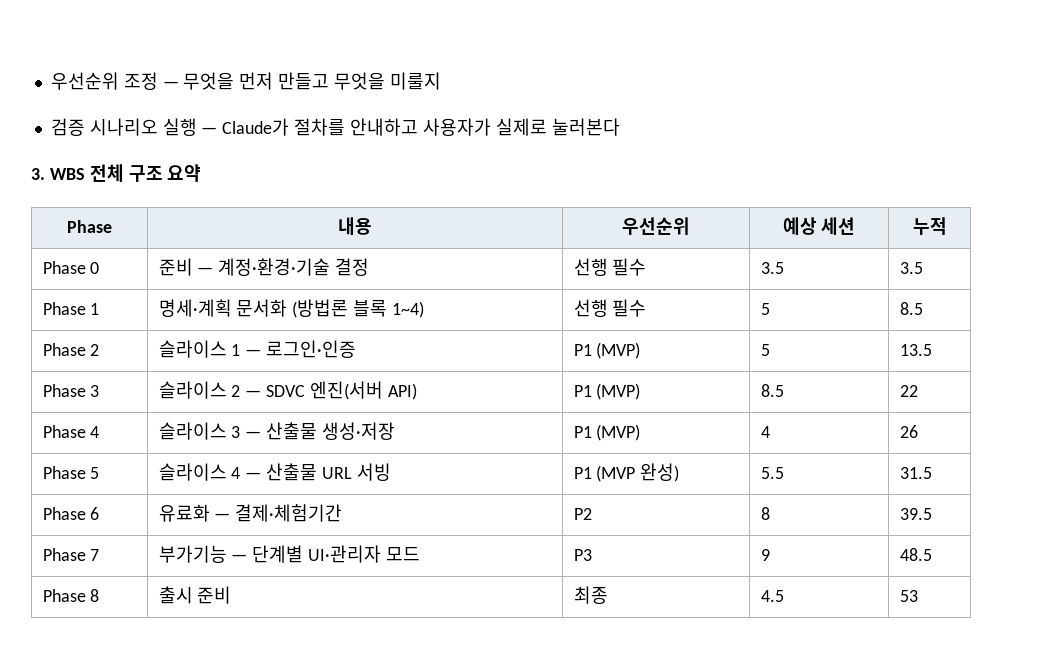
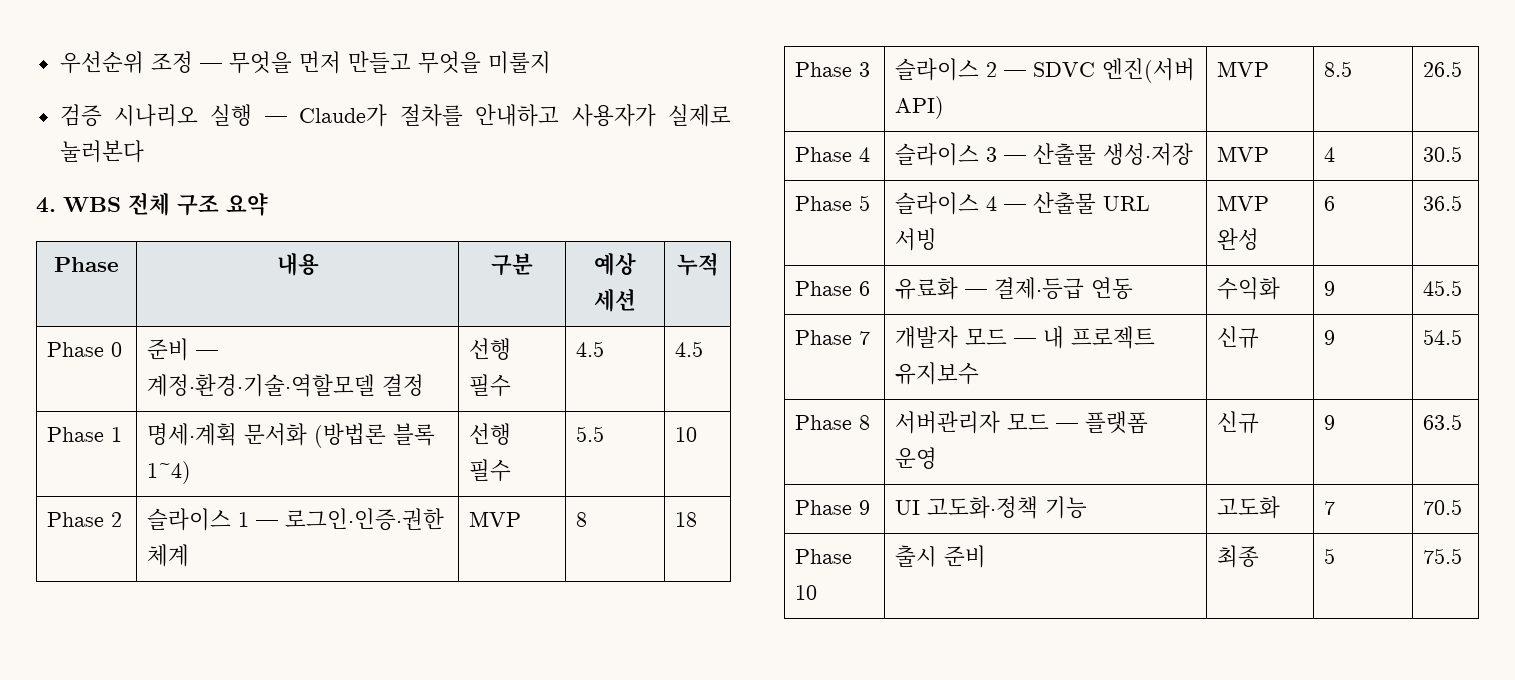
[31,168,45,180] 3. -> [36,197,56,213] 4.
[622,217,690,235] 우선순위 -> [491,253,533,276] 구분
[218,258,331,276] 계정·환경·기술 -> [147,374,376,397] 계정·환경·기술·역할모델
[760,262,784,274] [899,262,923,274] 3.5 | 3.5 -> [576,341,605,357] [675,341,704,357] 4.5 | 4.5
[760,303,770,315] [899,302,923,315] 5 | 8.5 -> [576,426,605,442] [675,427,698,442] 5.5 | 10
[266,340,357,358] [573,342,641,359] [760,344,770,356] [899,344,932,356] 로그인·인증 | P1 (MVP) | 5 | 13.5 -> [285,508,445,531] [147,544,190,567] [469,511,522,527] [576,512,588,527] [675,512,698,527] 로그인·인증·권한 체계 | MVP | 8 | 18
[573,383,641,400] P1 (MVP) -> [1217,61,1270,77] MVP
[899,385,918,397] 22 -> [1423,61,1463,77] 26.5
[573,424,641,441] [760,426,770,438] [899,425,918,438] P1 (MVP) | 4 | 26 -> [1217,146,1270,162] [1324,147,1336,162] [1423,146,1463,162] MVP | 4 | 30.5
[573,463,680,482] [760,467,784,479] [899,467,932,479] P1 (MVP 완성) | 5.5 | 31.5 -> [1217,195,1270,211] [1217,228,1260,250] [1324,196,1336,211] [1423,195,1463,211] MVP 완성 | 6 | 36.5
[235,504,343,522] [573,508,592,520] [760,507,770,520] [899,508,932,520] [42,548,100,561] [158,545,421,563] [573,549,592,561] [760,549,770,561] [899,548,932,561] 결제·체험기간 | P2 | 8 | 39.5 // Phase 7 | 부가기능 — 단계별 UI·관리자 모드 | P3 | 9 | 48.5 -> [994,277,1134,300] [1217,277,1281,300] [1324,281,1336,296] [1423,280,1463,296] [795,330,871,345] [895,326,1156,349] [895,362,980,385] [1217,326,1260,349] [1324,330,1336,345] [1423,329,1463,345] 결제·등급 연동 | 수익화 | 9 | 45.5 // Phase 7 | 개발자 모드 — 내 프로젝트 유지보수 | 신규 | 9 | 54.5
(100, 595) none -> [895,411,1149,434] [895,447,938,469] [1217,411,1260,434] [1324,415,1336,430] [1423,414,1463,430] [795,500,871,515] [895,496,1088,519] [1217,496,1281,519] [1324,501,1336,515] [1423,499,1463,515] [795,549,853,564] [795,585,818,600] | 서버관리자 모드 — 플랫폼 운영 | 신규 | 9 | 63.5 // Phase 9 | UI 고도화·정책 기능 | 고도화 | 7 | 70.5 // Phase 10
[760,590,784,602] [899,590,918,602] 4.5 | 53 -> [1324,548,1336,564] [1423,548,1463,564] 5 | 75.5

